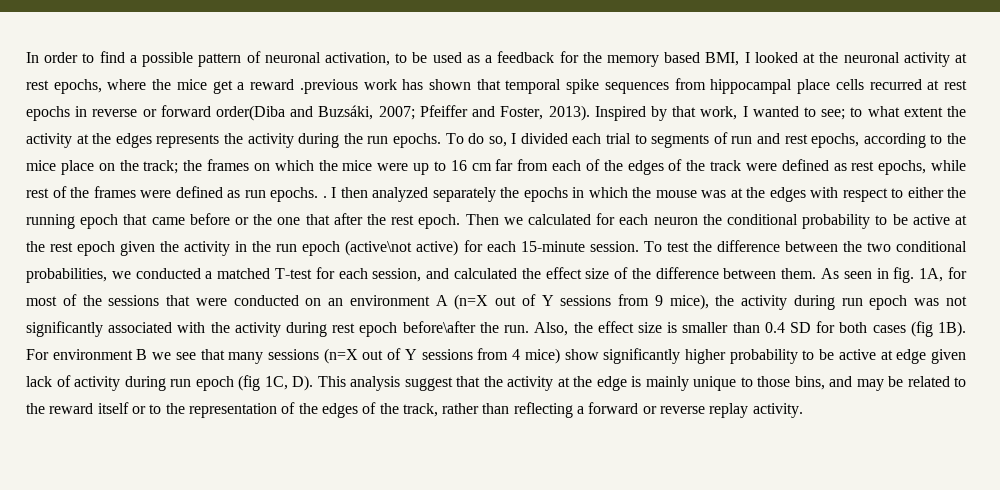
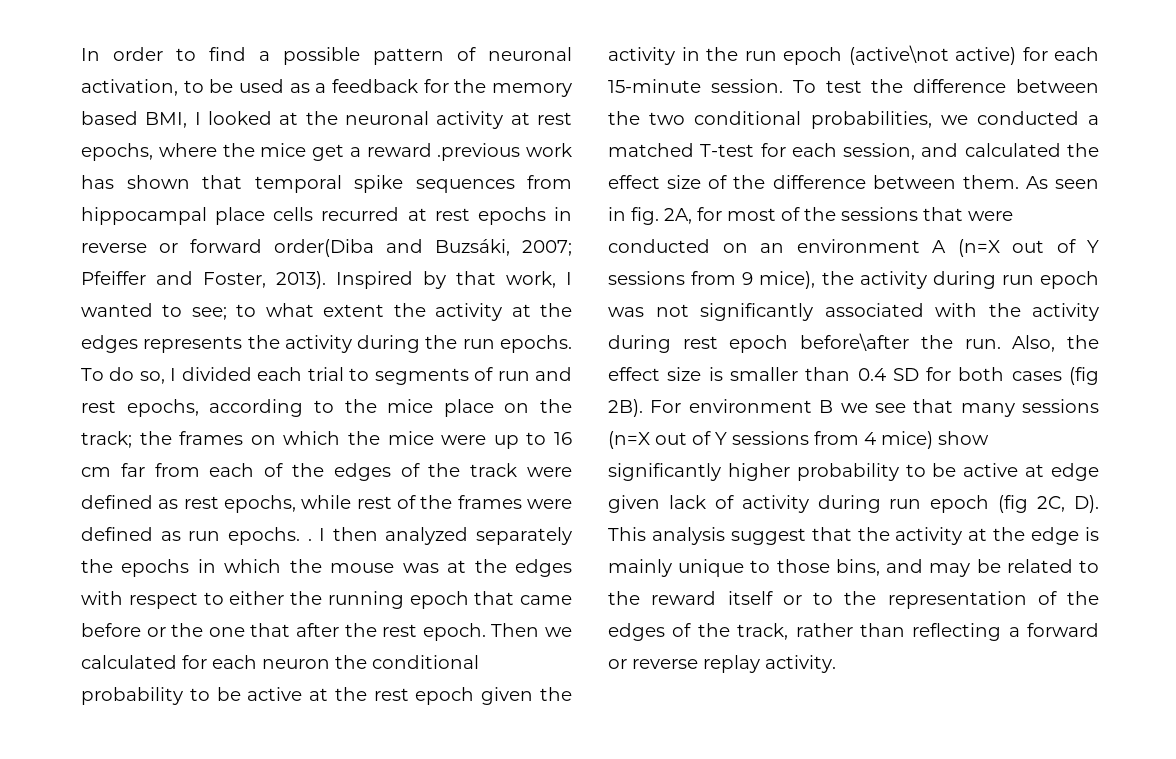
[919,268,944,282] 1A, -> [664,208,692,224] 2A,
[938,321,967,337] 1B). -> [608,399,643,417] 2B).
[264,376,288,390] 1C, -> [1037,496,1066,512] 2C,

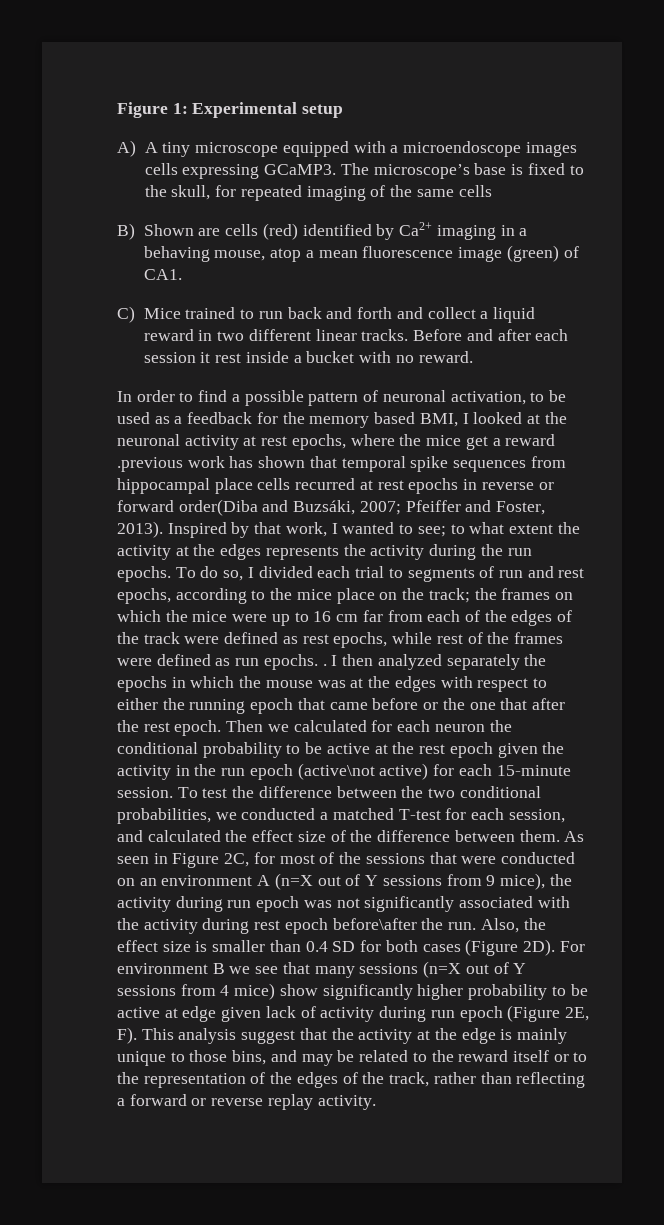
(81, 54) none -> [117,102,344,118] [117,140,577,157] [144,163,584,179] [144,185,492,201] [117,222,528,240] [143,245,579,262] [143,269,182,280] [117,306,535,323] [143,329,569,341] [143,351,473,363] Figure 1: Experimental setup // A) A tiny microscope equipped with a microendoscope images cells expressing GCaMP3. The microscope’s base is fixed to the skull, for repeated imaging of the same cells // B) Shown are cells (red) identified by Ca2+ imaging in a behaving mouse, atop a mean fluorescence image (green) of CA1. // C) Mice trained to run back and forth and collect a liquid reward in two different linear tracks. Before and after each session it rest inside a bucket with no reward. //
[631,207,692,225] fig. 2A, -> [172,853,250,868] Figure 2C,
[1069,367,1099,385] [608,399,643,417] (fig 2B). -> [465,939,555,956] (Figure 2D).
[998,495,1099,513] (fig 2C, D). -> [507,1005,589,1022] [117,1027,137,1044] (Figure 2E, F).

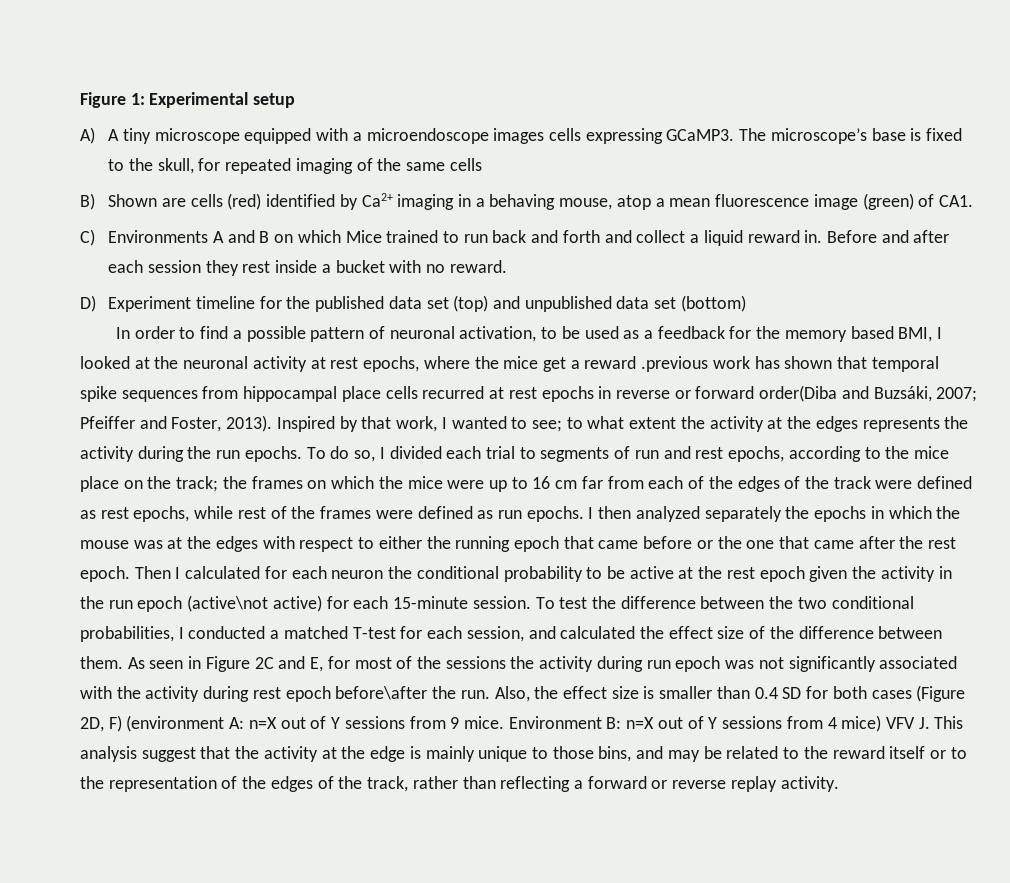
(135, 314) none -> [108,230,341,243] Environments A and B on which
[198,329,409,341] in two different linear tracks. -> [804,230,823,243] in.
[200,352,211,363] it -> [205,260,239,276] they
(473, 357) none -> [80,295,746,312] // D) Experiment timeline for the published data set (top) and unpublished data set (bottom)
[322,664,327,666] . -> (584, 514) none
(528, 704) none -> [813,540,854,549] came
[267,724,289,732] we -> [175,567,181,579] I
[215,812,237,820] we -> [178,627,184,639] I
[224,853,250,867] 2C, -> [254,656,324,672] 2C and E,
[429,852,575,864] [117,873,545,890] that were conducted on an environment A (n=X out of Y sessions from 9 mice), -> (506, 662) none
[522,939,585,956] [117,961,462,978] 2D). For environment B we see that many sessions (n=X -> [80,715,655,732] 2D, F) (environment A: n=X out of Y sessions from 9 mice. Environment B: n=X
[279,984,588,1000] [117,1005,589,1022] [117,1027,137,1044] show significantly higher probability to be active at edge given lack of activity during run epoch (Figure 2E, F). -> [885,717,930,729] VFV J.

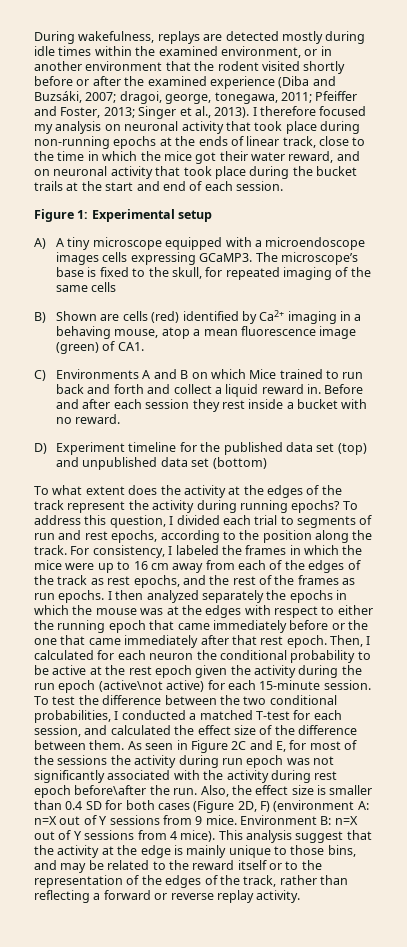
(80, 100) none -> [34,31,366,44] [34,46,332,58] [34,61,346,74] [34,76,336,89] [34,91,358,104] [34,106,367,119] [34,121,360,134] [34,136,366,149] [34,151,360,164] [34,166,357,179] [34,181,283,191] During wakefulness, replays are detected mostly during idle times within the examined environment, or in another environment that the rodent visited shortly before or after the examined experience (Diba and Buzsáki, 2007; dragoi, george, tonegawa, 2011; Pfeiffer and Foster, 2013; Singer et al., 2013). I therefore focused my analysis on neuronal activity that took place during non-running epochs at the ends of linear track, close to the time in which the mice got their water reward, and on neuronal activity that took place during the bucket trails at the start and end of each session. //
[115,326,943,342] [80,356,939,372] [80,385,978,402] [80,415,583,432] In order to find a possible pattern of neuronal activation, to be used as a feedback for the memory based BMI, I looked at the neuronal activity at rest epochs, where the mice get a reward .previous work has shown that temporal spike sequences from hippocampal place cells recurred at rest epochs in reverse or forward order(Diba and Buzsáki, 2007; Pfeiffer and Foster, 2013). Inspired by that work, I wanted to see; to -> [34,486,49,495] To
(677, 423) none -> [128,485,158,495] does
[862,416,969,432] [80,446,376,462] represents the activity during the run epochs. To do so, -> [306,485,342,495] [34,500,358,513] [34,515,166,528] of the track represent the activity during running epochs? To address this question,
[913,446,949,459] [80,476,327,492] mice place on the track; the frames on -> [262,530,373,543] [34,545,301,558] position along the track. For consistency, I labeled the frames in
[581,476,603,489] far -> [172,563,204,573] away
[875,476,973,489] were defined -> (88, 580) none
[194,506,234,519] while -> [182,575,230,585] and the
[375,506,473,519] were defined -> (339, 580) none
(639, 544) none -> [212,620,287,633] immediately
[858,536,924,549] after the -> [124,635,257,648] immediately after that
[134,566,171,579] Then -> [330,635,363,647] Then,
[938,566,952,579] in -> [298,665,339,678] during
[841,715,930,732] mice) VFV J. -> [180,830,216,842] mice).

